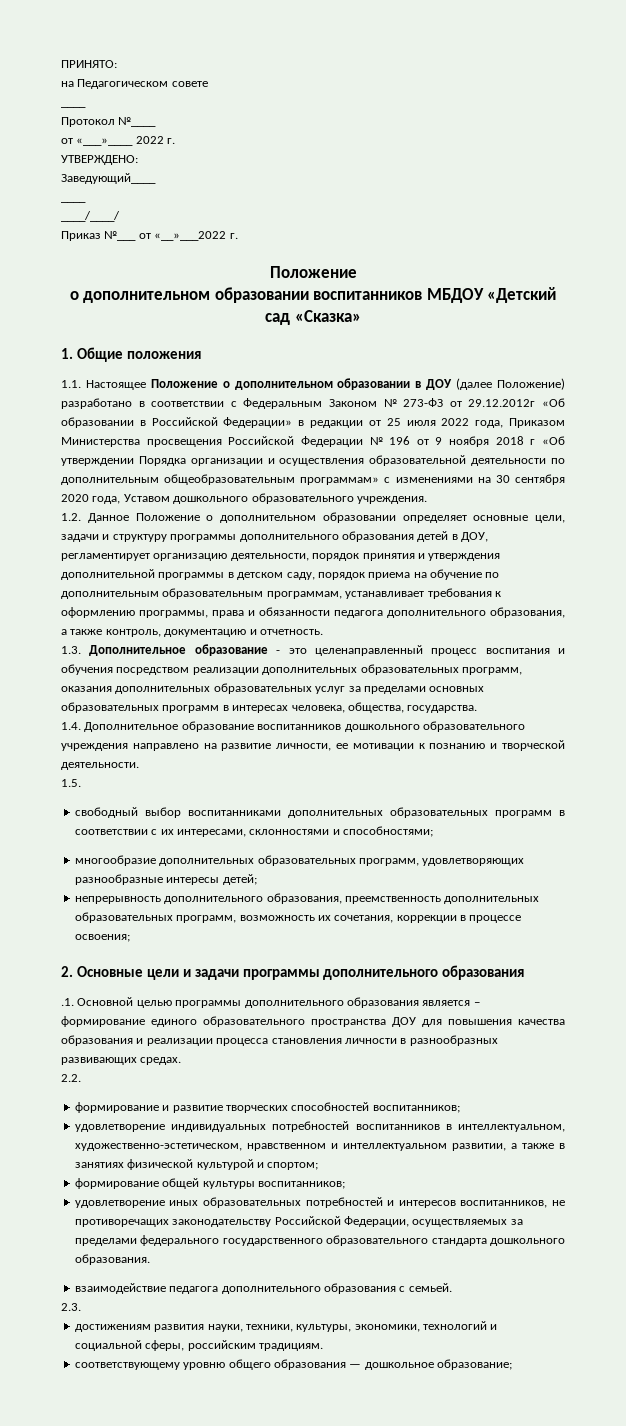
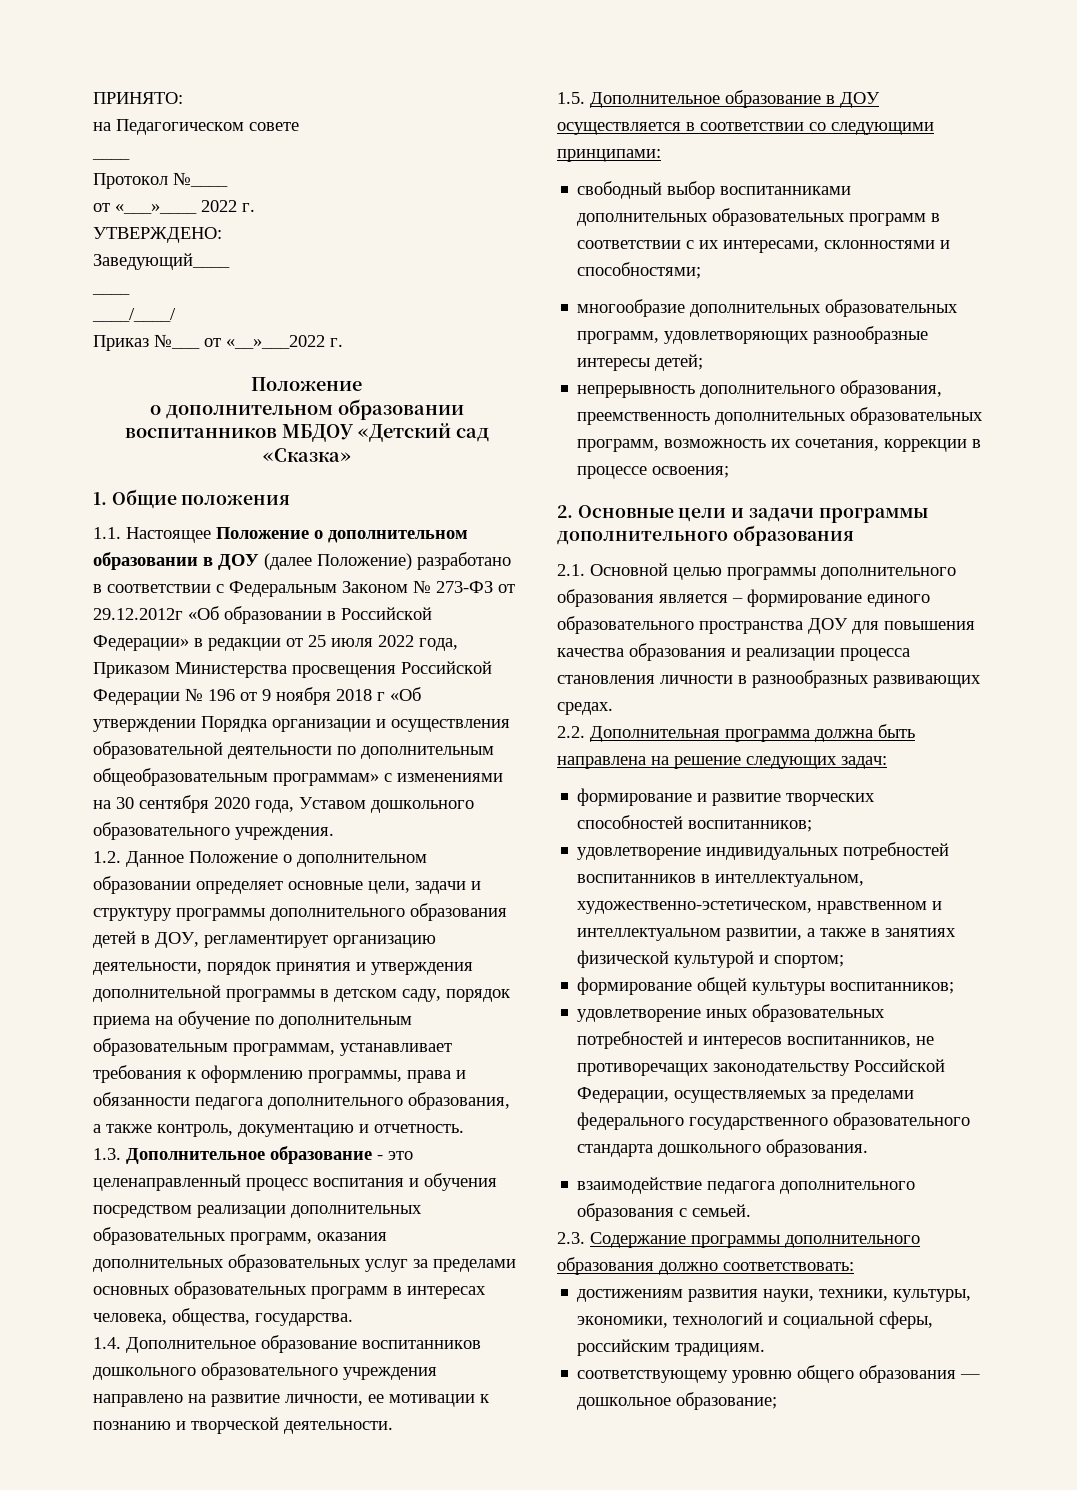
(81, 783) none -> [590,90,880,108] [557,122,934,135] [557,149,661,162] Дополнительное образование в ДОУ осуществляется в соответствии со следующими принципами:
[61,998,74,1006] .1. -> [557,564,585,576] 2.1.
(81, 1078) none -> [590,724,915,742] [557,756,887,769] Дополнительная программа должна быть направлена на решение следующих задач:
(81, 1307) none -> [590,1232,920,1248] [557,1257,854,1275] Содержание программы дополнительного образования должно соответствовать:

